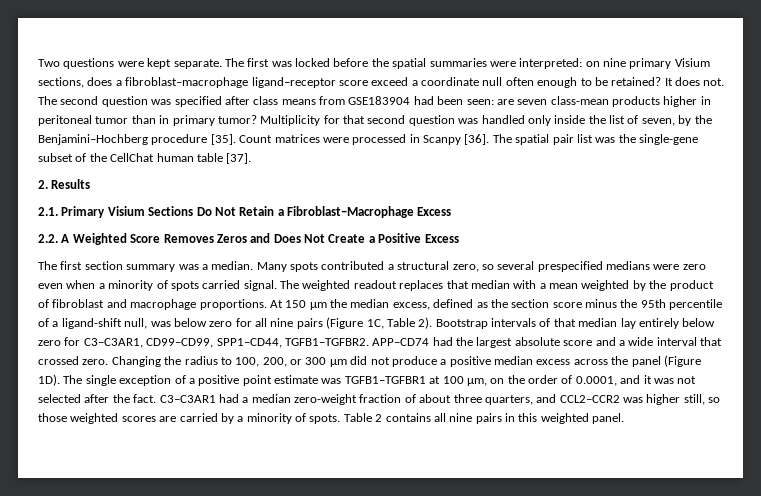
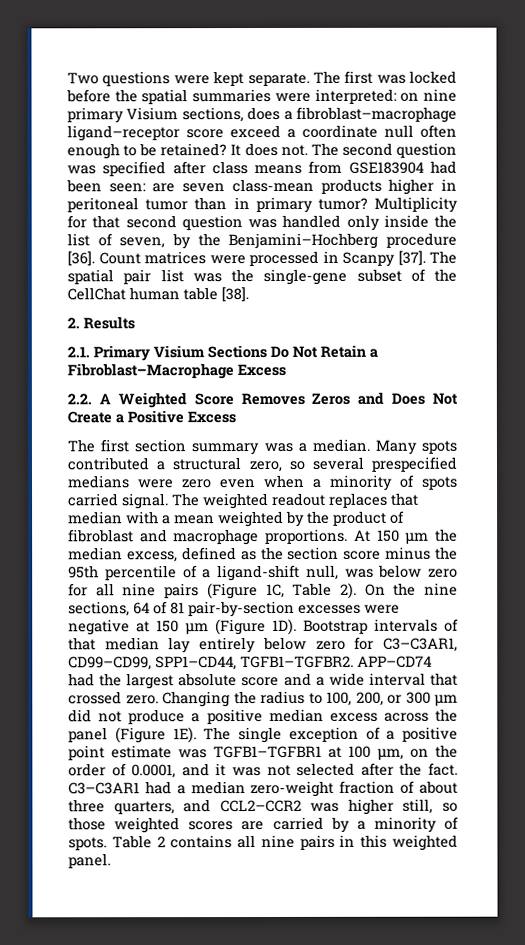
[210,134,236,145] [35]. -> [67,251,95,267] [36].
[464,134,490,145] [36]. -> [397,250,426,266] [37].
[226,153,252,164] [37]. -> [221,287,249,303] [38].
(433, 323) none -> [364,582,458,596] [68,600,400,618] [68,618,297,636] On the nine sections, 64 of 81 pair-by-section excesses were negative at 150 μm (Figure 1D).
[38,374,60,386] 1D). -> [172,727,197,744] 1E).

